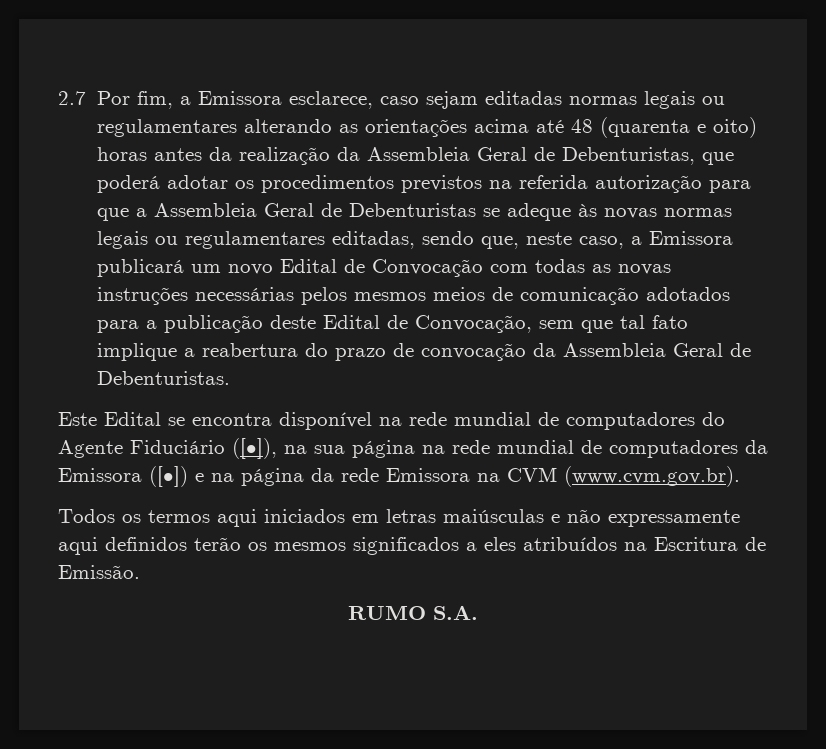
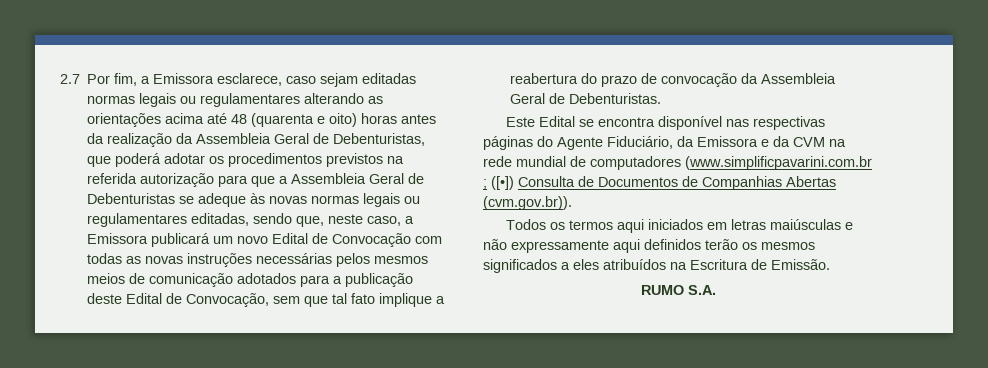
[379,412,725,430] [58,438,768,459] [58,466,740,487] na rede mundial de computadores do Agente Fiduciário ([•]), na sua página na rede mundial de computadores da Emissora ([•]) e na página da rede Emissora na CVM (www.cvm.gov.br). -> [726,116,826,130] [483,136,846,150] [483,156,872,170] [483,176,836,190] [483,196,572,210] nas respectivas páginas do Agente Fiduciário, da Emissora e da CVM na rede mundial de computadores (www.simplificpavarini.com.br ; ([•]) Consulta de Documentos de Companhias Abertas (cvm.gov.br)).

